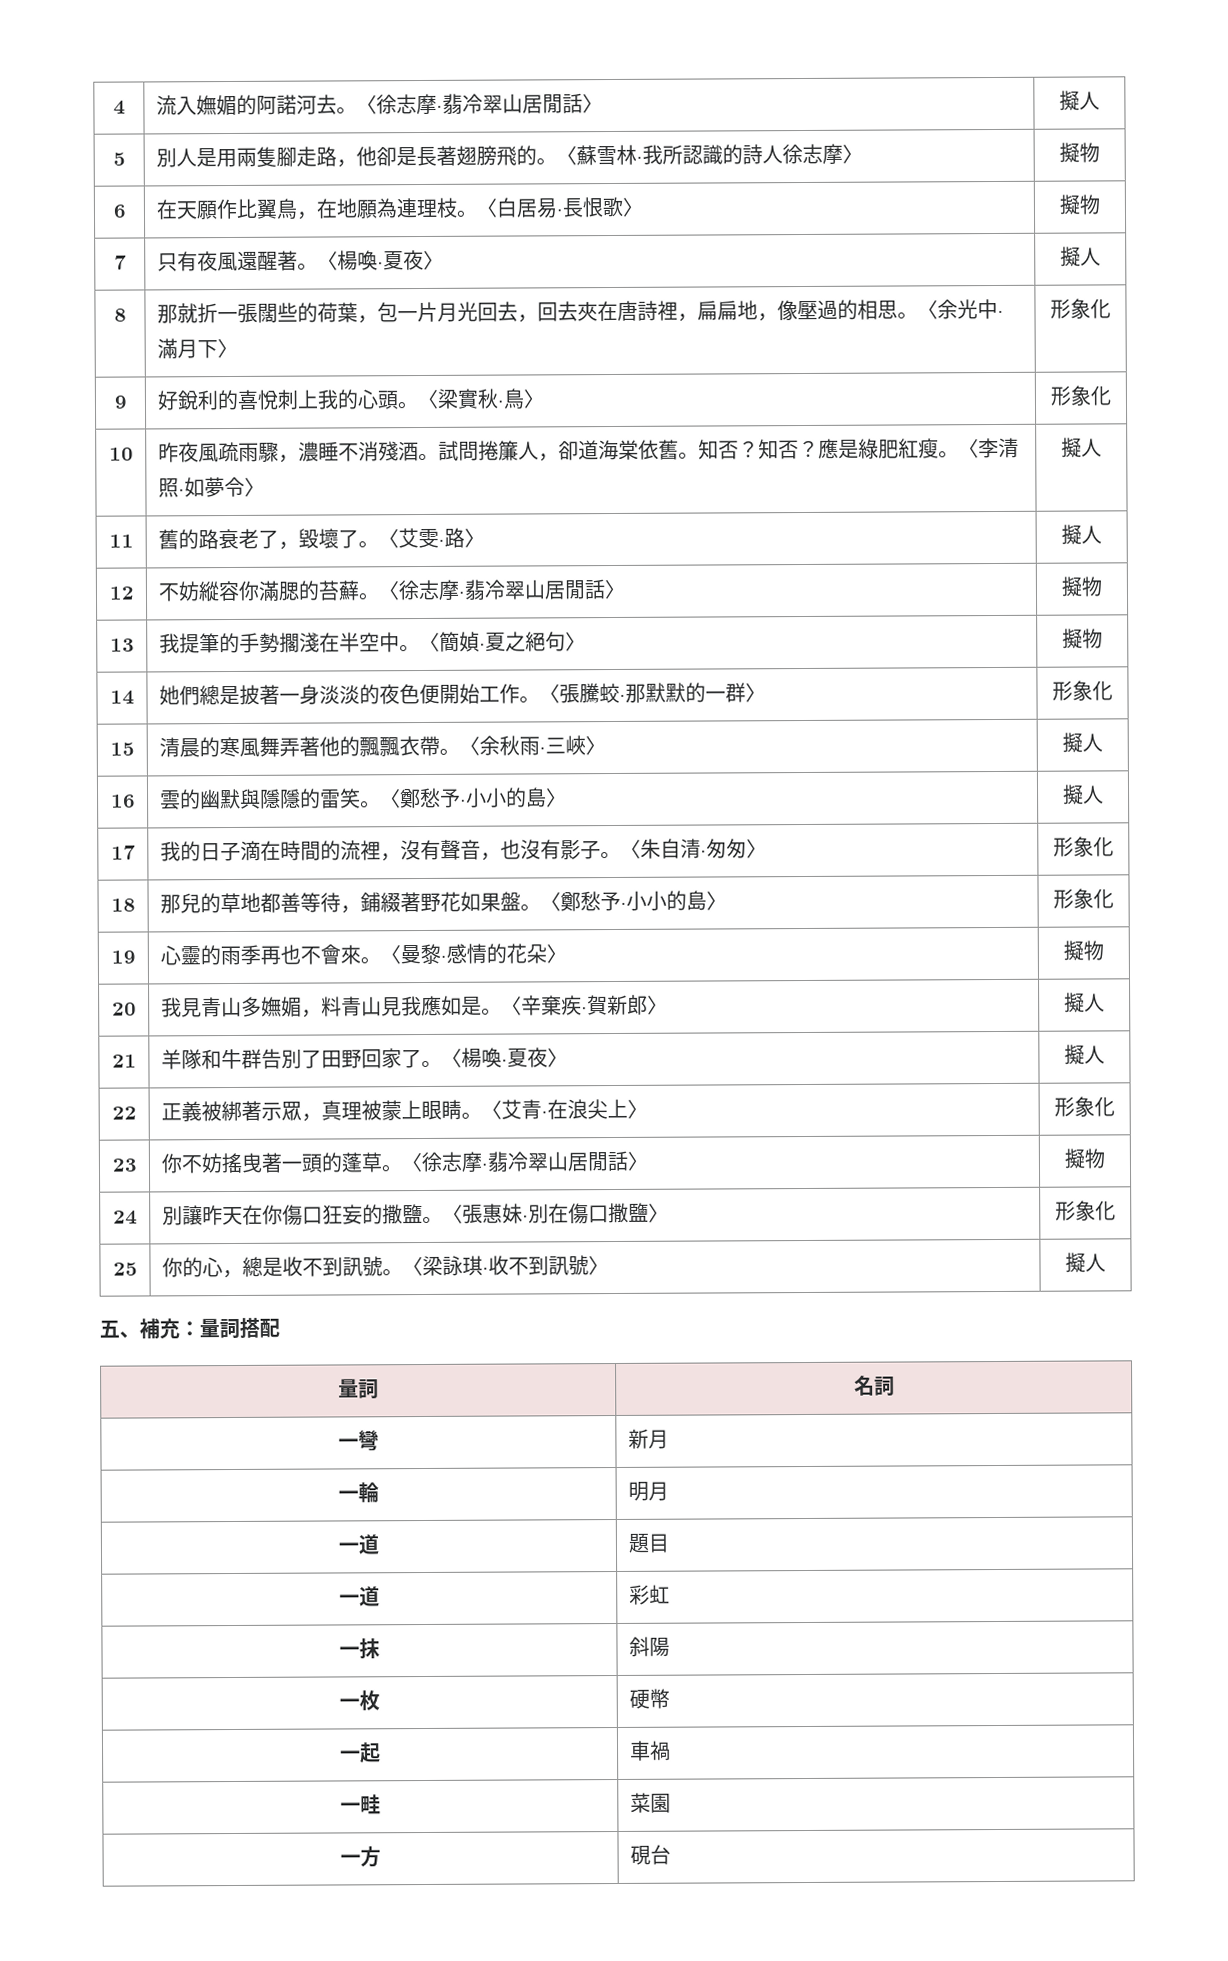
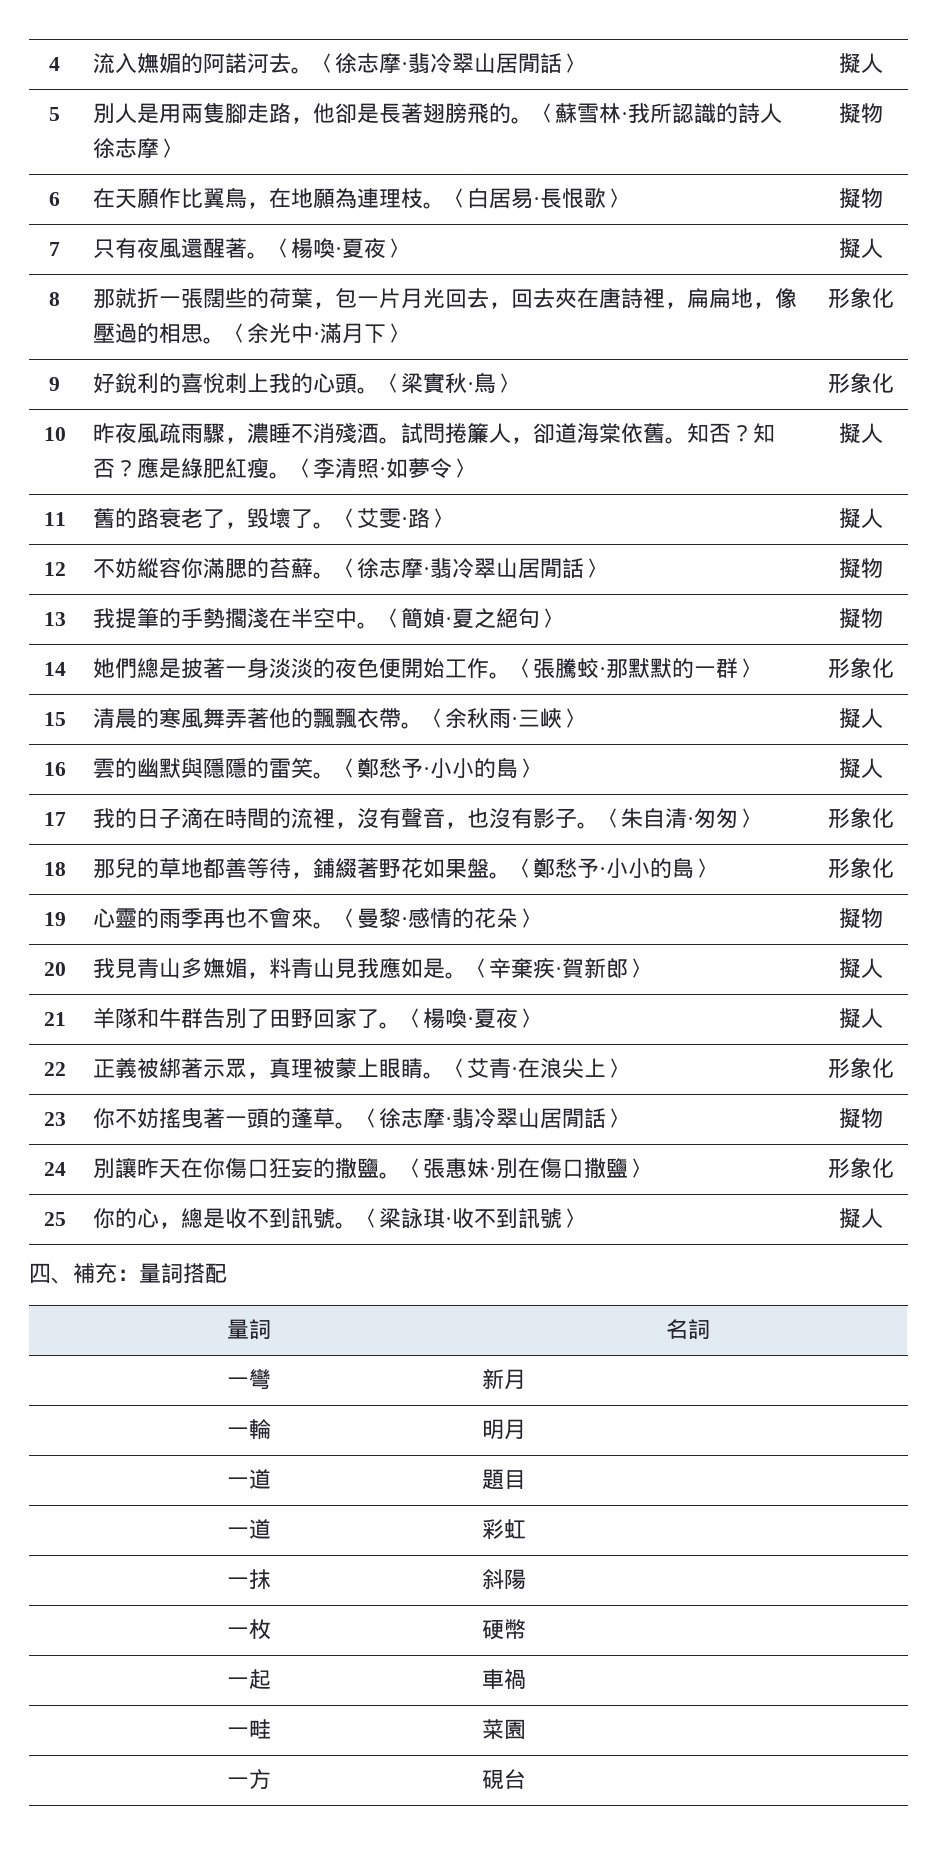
[99,1320,120,1338] 五 -> [29,1263,51,1283] 四

